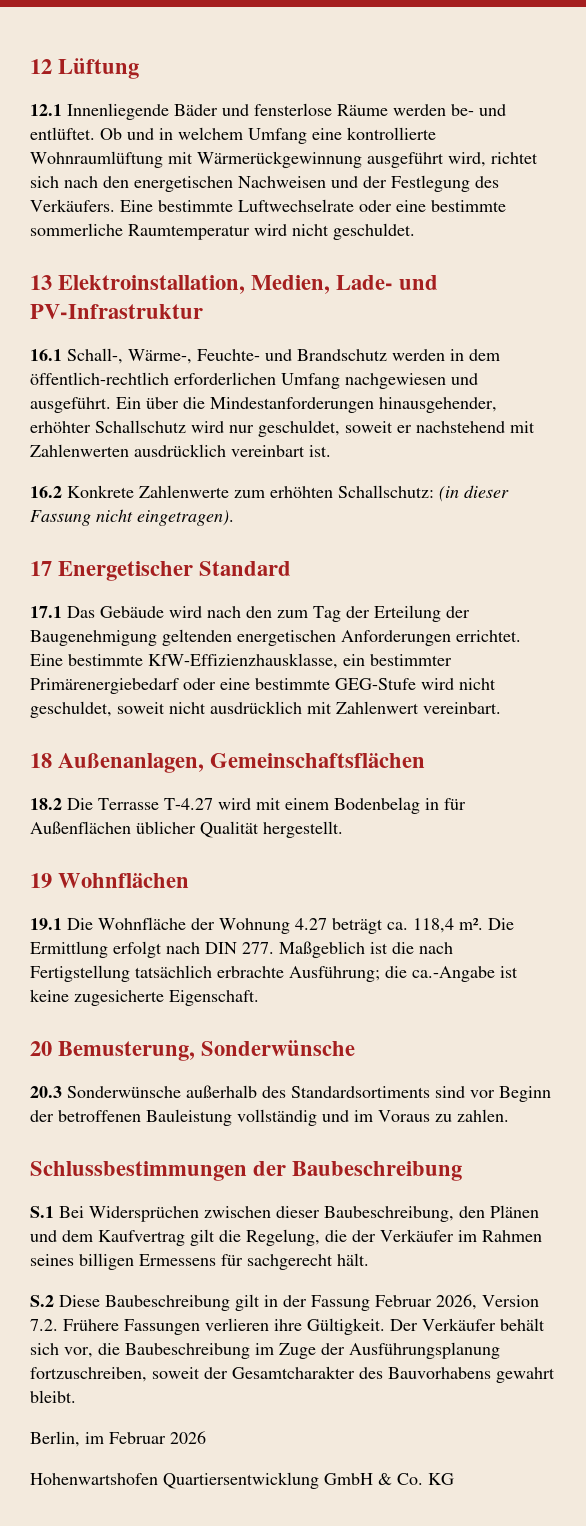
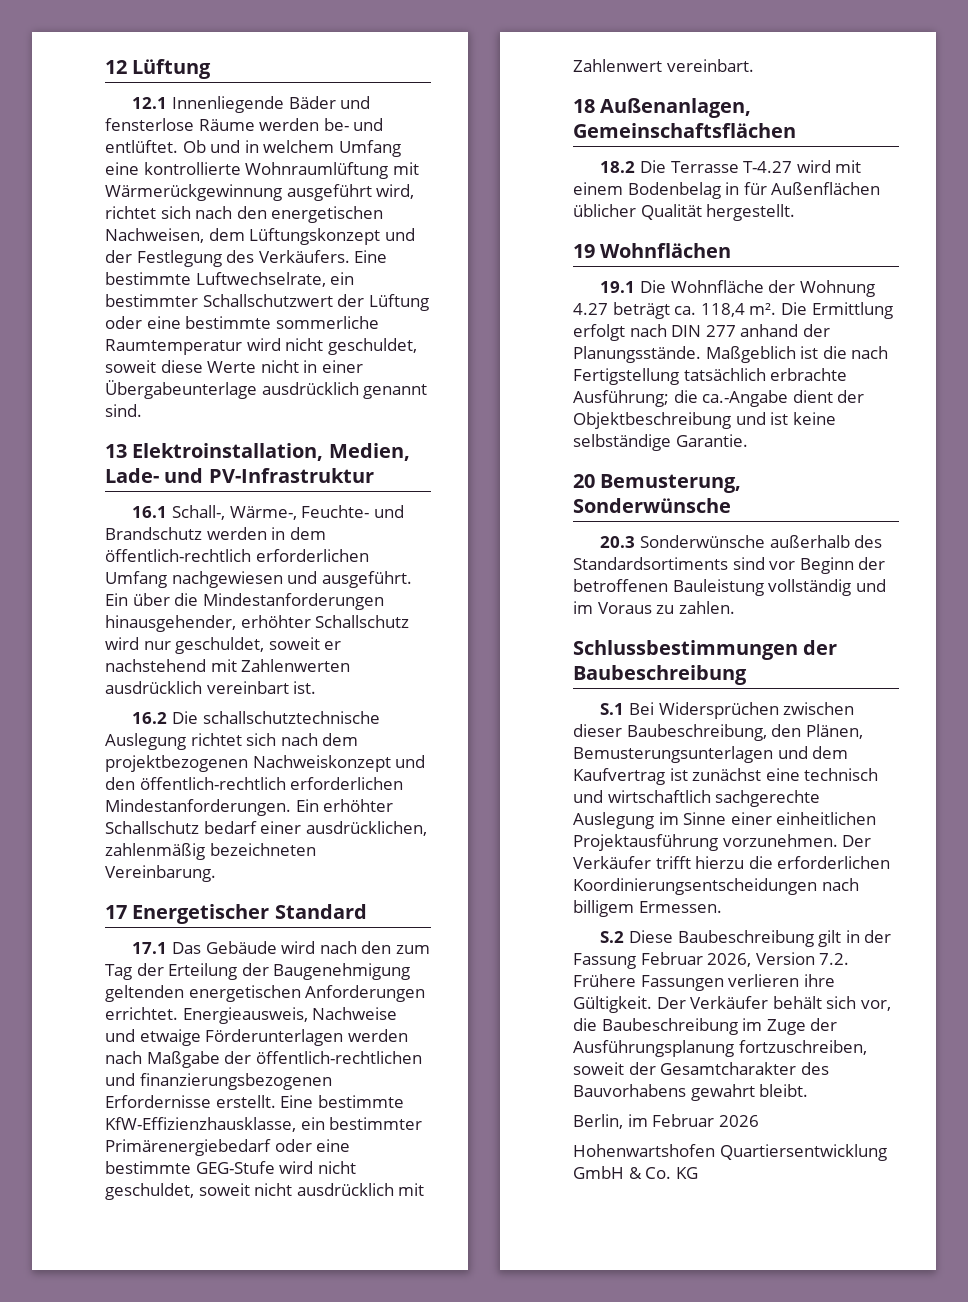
[238,176,326,188] Nachweisen -> [105,228,381,245] Nachweisen, dem Lüftungskonzept
[238,199,354,212] Luftwechselrate -> [195,272,355,287] [105,294,429,311] Luftwechselrate, ein bestimmter Schallschutzwert der Lüftung
[333,223,415,240] geschuldet. -> [327,338,417,355] [105,360,363,373] [105,380,428,399] [105,404,142,417] geschuldet, soweit diese Werte nicht in einer Übergabeunterlage ausdrücklich genannt sind.
[67,485,509,502] [30,509,234,526] Konkrete Zahlenwerte zum erhöhten Schallschutz: (in dieser Fassung nicht eingetragen). -> [172,711,380,724] [105,733,359,750] [105,755,426,772] [105,777,404,790] [105,799,394,816] [105,821,427,836] [105,843,316,860] [105,865,216,882] Die schallschutztechnische Auslegung richtet sich nach dem projektbezogenen Nachweiskonzept und den öffentlich-rechtlich erforderlichen Mindestanforderungen. Ein erhöhter Schallschutz bedarf einer ausdrücklichen, zahlenmäßig bezeichneten Vereinbarung.
(521, 636) none -> [182,1007,398,1024] [105,1029,408,1046] [105,1051,422,1068] [105,1073,332,1090] [105,1095,276,1108] Energieausweis, Nachweise und etwaige Förderunterlagen werden nach Maßgabe der öffentlich-rechtlichen und finanzierungsbezogenen Erfordernisse erstellt.
[242,942,274,954] 277. -> [705,324,830,337] [573,346,701,363] 277 anhand der Planungsstände.
[500,966,518,978] [30,989,259,1006] ist keine zugesicherte Eigenschaft. -> [792,390,865,403] [573,412,836,429] [573,434,748,451] dient der Objektbeschreibung und ist keine selbständige Garantie.
[490,1205,539,1218] Plänen -> [805,724,863,739] [573,746,773,763] Plänen, Bemusterungsunterlagen
[190,1229,542,1246] [30,1253,369,1270] gilt die Regelung, die der Verkäufer im Rahmen seines billigen Ermessens für sachgerecht hält. -> [669,768,879,781] [573,790,821,807] [573,812,877,829] [573,834,872,851] [573,856,891,869] [573,878,859,895] [573,900,722,917] ist zunächst eine technisch und wirtschaftlich sachgerechte Auslegung im Sinne einer einheitlichen Projektausführung vorzunehmen. Der Verkäufer trifft hierzu die erforderlichen Koordinierungsentscheidungen nach billigem Ermessen.

